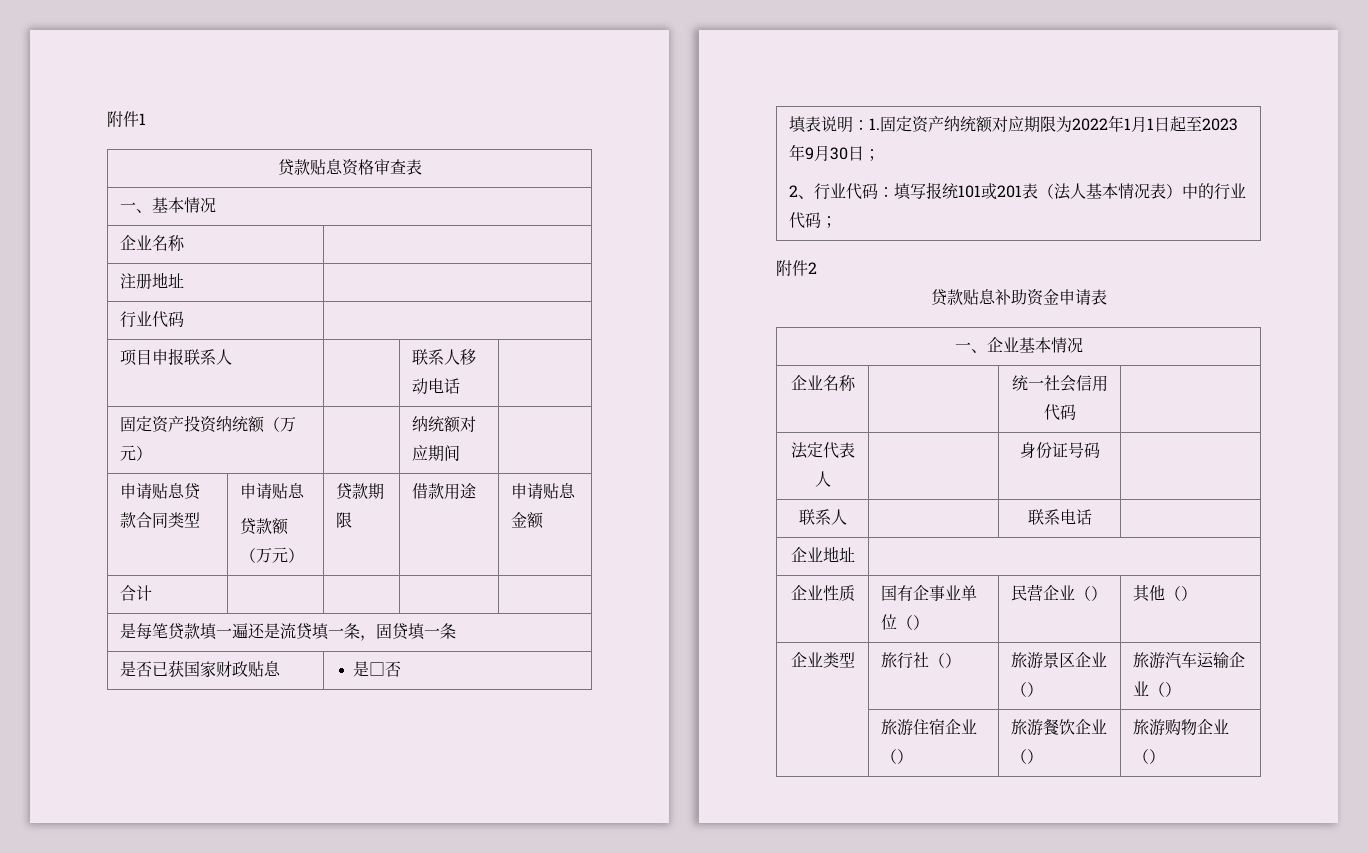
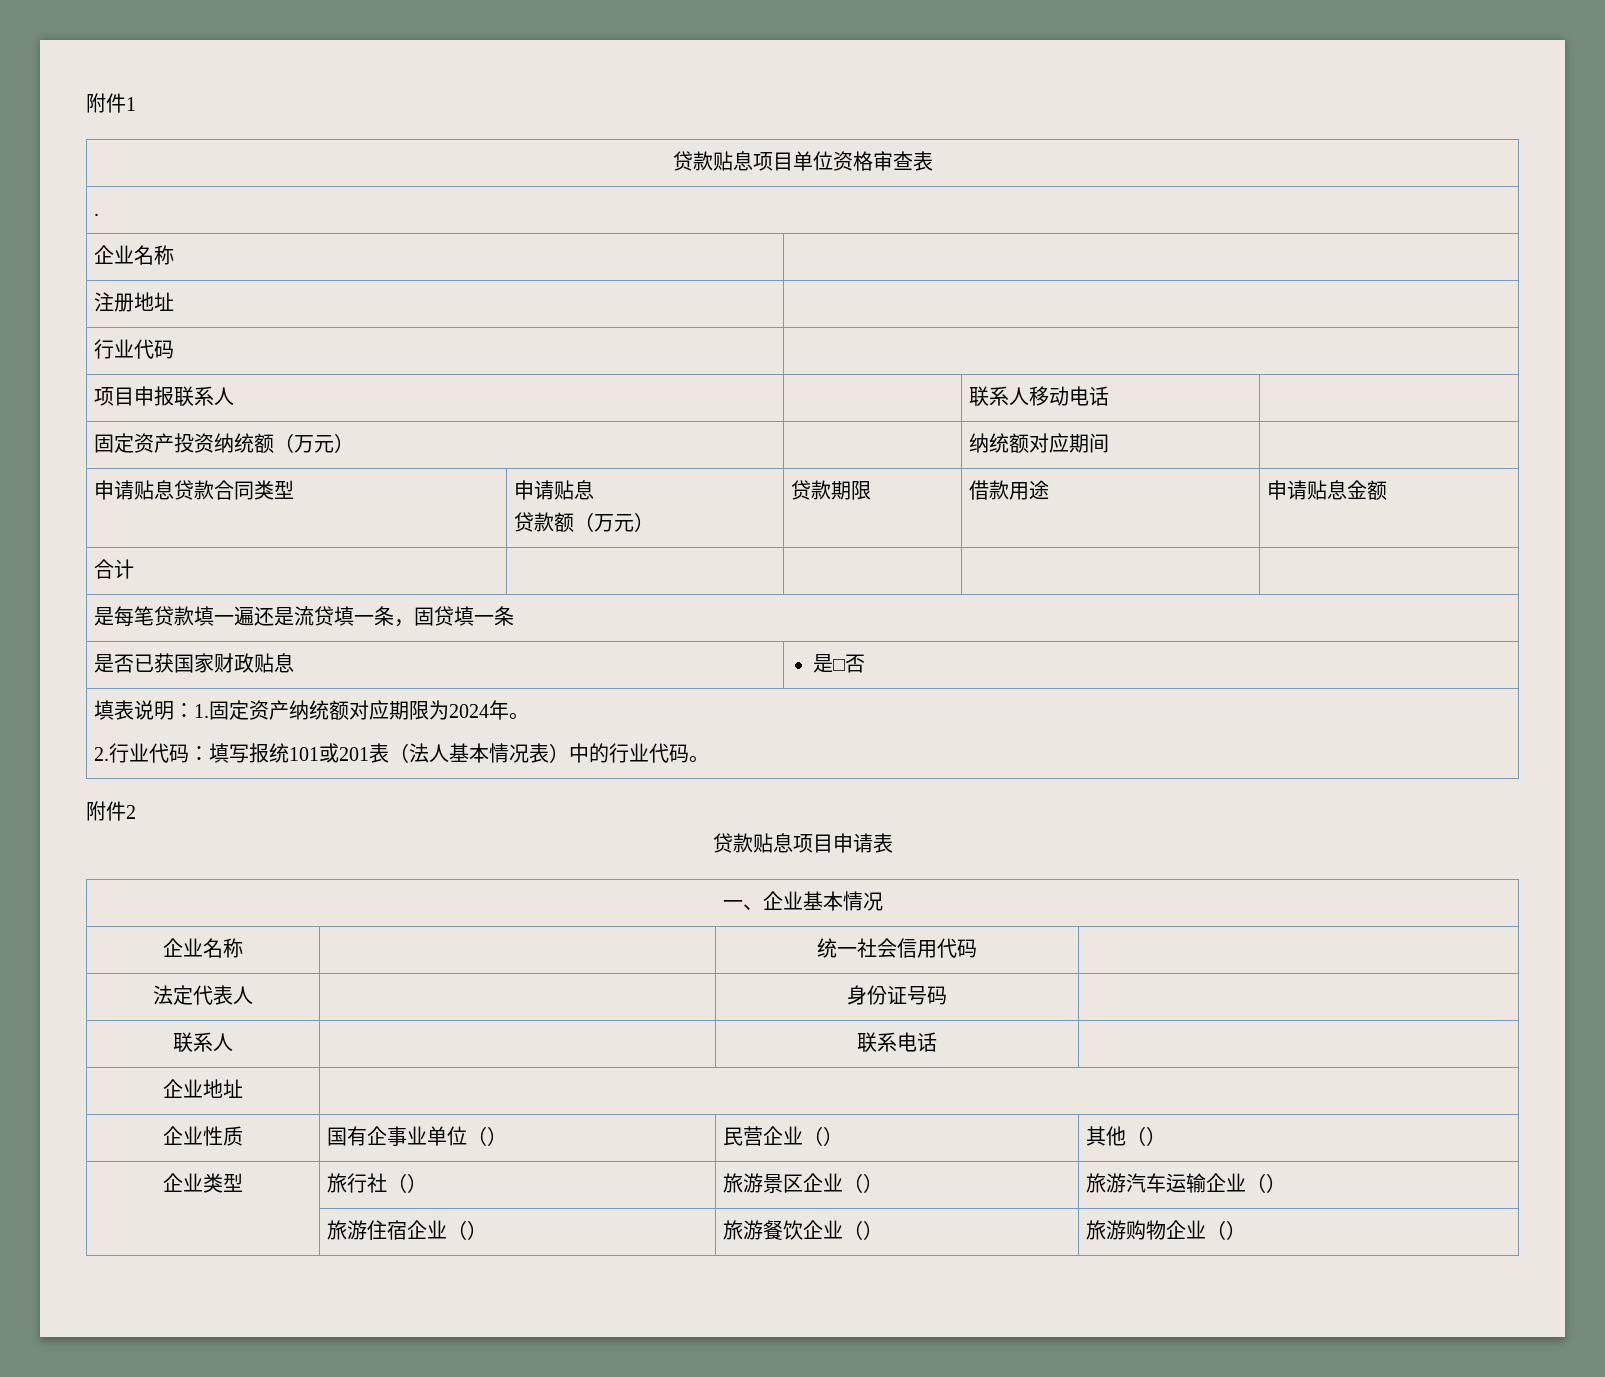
(343, 166) none -> [752,151,833,171] 项目单位
[119,197,216,213] 一、基本情况 -> [94,213,100,216] .
[1071,115,1238,132] [788,144,880,161] [788,185,814,199] 2022年1月1日起至2023年9月30日； // 2、 -> [449,700,530,720] [94,747,110,761] 2024年。 // 2.
[820,216,837,228] ； -> [689,755,710,763] 。
[994,289,1059,306] 补助资金 -> [792,834,833,853] 项目

